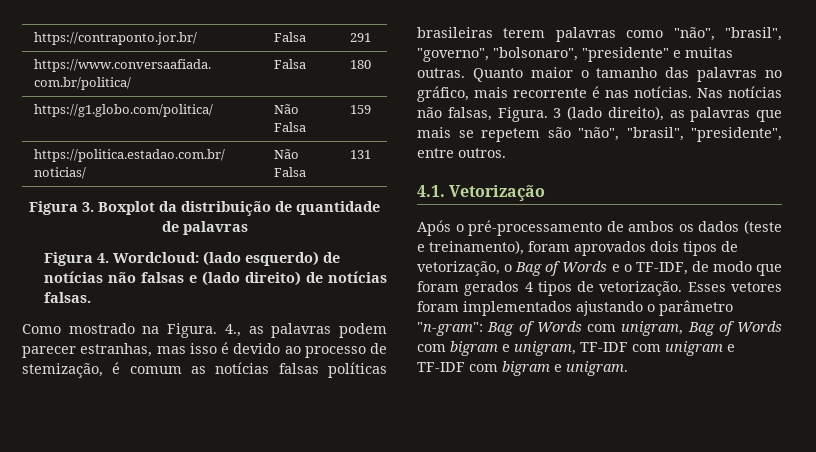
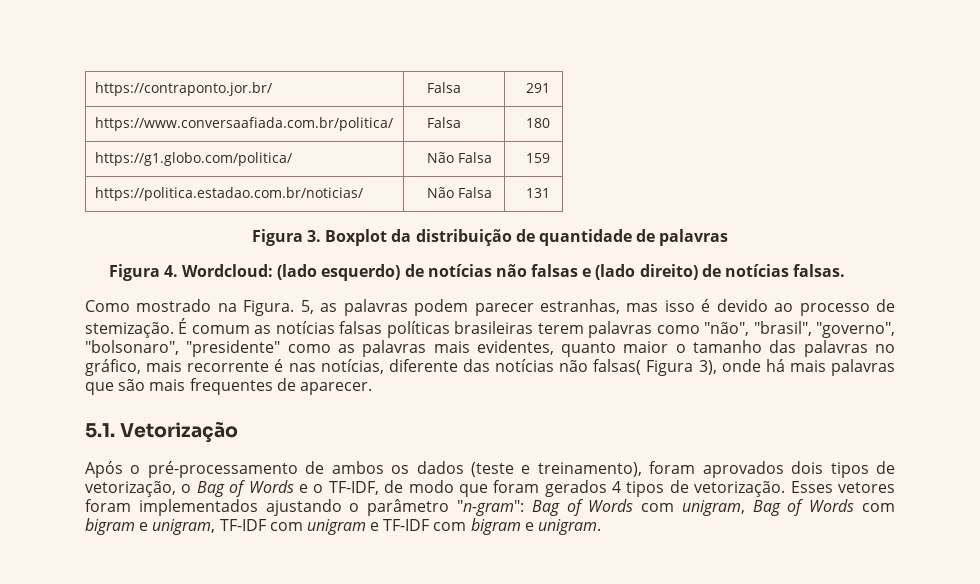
[224,324,241,337] 4., -> [300,300,314,314] 5,
[22,362,121,378] stemização, é -> [85,318,188,338] stemização. É
[673,47,733,58] [417,68,523,82] e muitas outras. Quanto -> [287,340,617,357] como as palavras mais evidentes, quanto
[634,86,782,98] [417,106,782,122] [417,127,782,142] [417,148,506,158] [417,185,445,197] notícias. Nas notícias não falsas, Figura. 3 (lado direito), as palavras que mais se repetem são "não", "brasil", "presidente", entre outros. // 4.1. -> [320,359,895,376] [85,378,372,395] [85,423,115,438] notícias, diferente das notícias não falsas( Figura 3), onde há mais palavras que são mais frequentes de aparecer. // 5.1.

